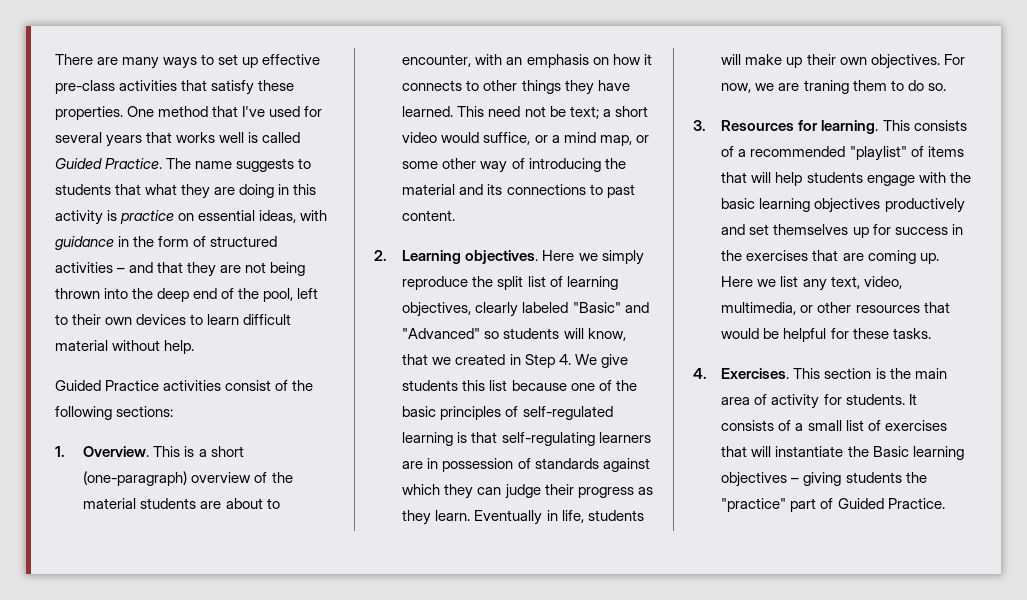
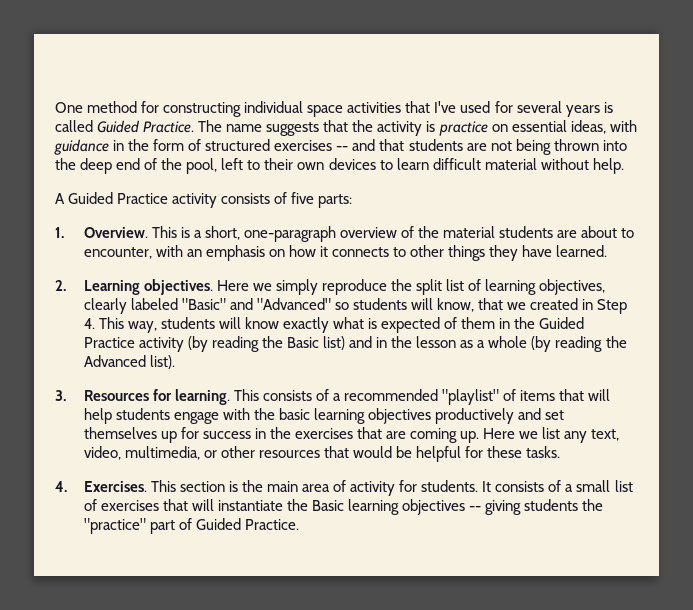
[55,54,321,69] [55,80,295,95] [55,106,209,120] There are many ways to set up effective pre-class activities that satisfy these properties. One method -> [55,101,402,117] One method for constructing individual space activities
[146,132,245,143] that works well -> (600, 111) none
[298,158,312,169] [55,184,317,199] to students that what they are doing in this -> [323,120,374,132] that the
[55,262,126,273] activities – -> [274,140,349,151] exercises --
[187,262,217,277] they -> [408,139,463,151] students
[55,380,314,391] [55,406,174,420] Guided Practice activities consist of the following sections: -> [55,192,353,208] A Guided Practice activity consists of five parts:
[210,446,244,457] [83,471,188,486] short (one-paragraph) -> [204,226,336,242] short, one-paragraph
[457,106,648,119] [402,132,649,146] [402,158,626,173] [402,184,635,198] [402,210,456,221] This need not be text; a short video would suffice, or a mind map, or some other way of introducing the material and its connections to past content. -> (608, 251) none
[574,354,628,368] [402,380,637,391] [402,406,613,420] [402,432,651,446] [402,458,650,472] [402,484,653,499] [402,510,644,525] [721,54,965,69] [721,80,946,94] We give students this list because one of the basic principles of self-regulated learning is that self-regulating learners are in possession of standards against which they can judge their progress as they learn. Eventually in life, students will make up their own objectives. For now, we are traning them to do so. -> [98,317,585,333] [83,336,627,352] [83,355,175,369] This way, students will know exactly what is expected of them in the Guided Practice activity (by reading the Basic list) and in the lesson as a whole (by reading the Advanced list).
[791,478,800,483] – -> [469,506,482,511] --

